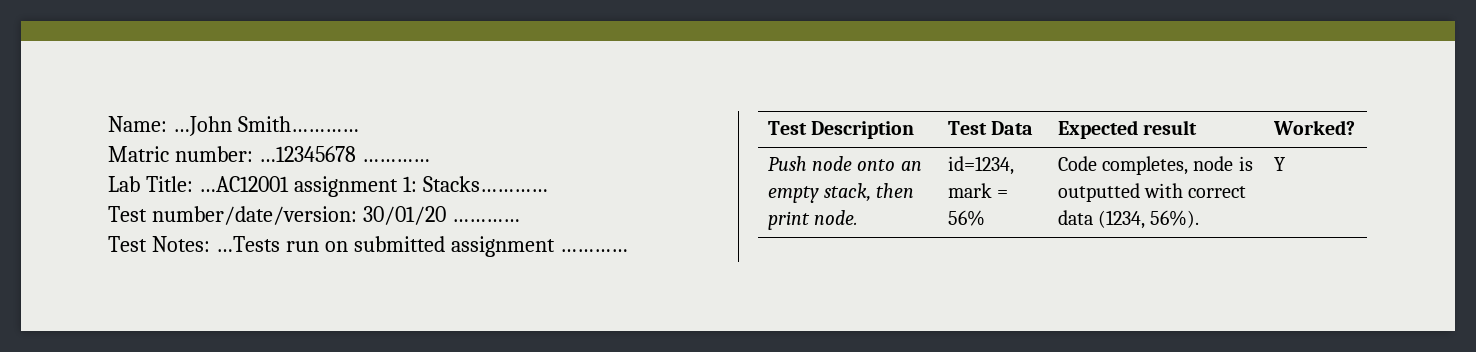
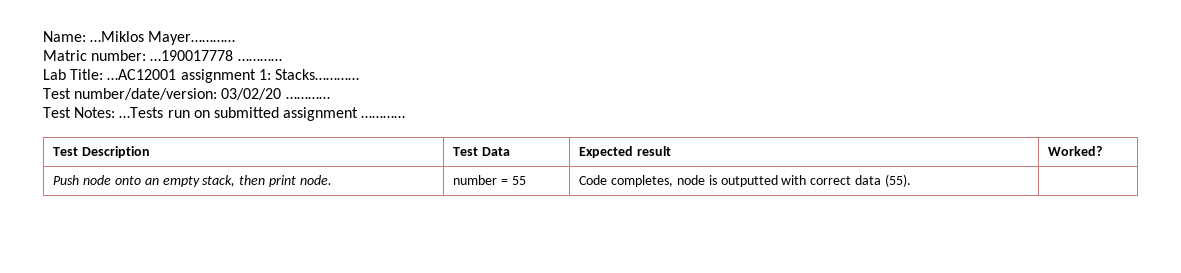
[172,116,359,136] …John Smith………… -> [90,31,236,45] …Miklos Mayer…………
[258,146,356,162] …12345678 -> [150,50,234,61] …190017778
[362,206,446,225] 30/01/20 -> [221,88,282,100] 03/02/20
[947,156,1014,175] [947,183,1008,198] [947,210,985,226] id=1234, mark = 56% -> [453,175,526,185] number = 55
[1097,210,1200,229] [1273,157,1286,171] (1234, 56%). | Y -> [884,174,911,187] (55). |

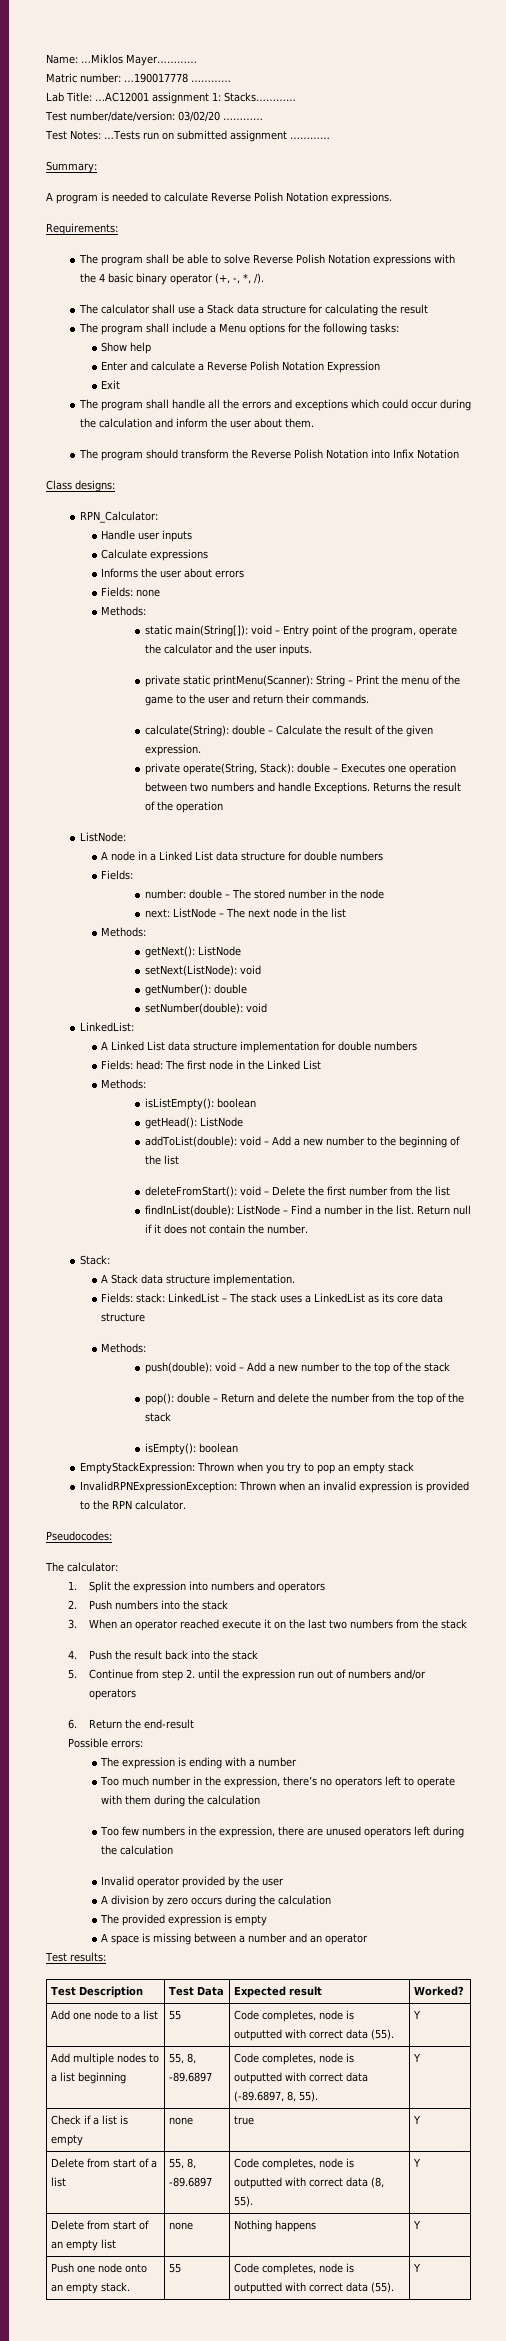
(406, 117) none -> [46,161,97,173] [46,192,392,204] [46,223,118,235] [78,254,455,266] [79,273,264,285] [78,304,428,316] [78,323,399,335] [101,342,152,354] [101,361,381,373] [101,380,121,389] [78,399,471,411] [79,418,314,428] [78,449,459,461] [46,480,115,492] [79,511,158,523] [101,530,193,542] [101,549,209,561] [101,568,245,578] [101,587,161,597] [101,606,147,616] [144,625,457,637] [144,644,312,656] [144,675,460,687] [144,694,369,706] [144,725,433,737] [144,744,201,756] [144,763,456,775] [144,782,461,794] [144,801,223,813] [79,832,126,842] [101,851,384,861] [101,870,134,880] [144,889,384,899] [144,908,346,918] [101,927,147,937] [144,946,241,958] [144,965,261,976] [144,984,247,996] [144,1003,267,1014] [79,1022,134,1032] [101,1041,418,1053] [101,1060,322,1070] [101,1079,147,1089] [144,1098,256,1110] [144,1117,243,1129] [144,1136,460,1148] [144,1155,179,1165] [144,1186,450,1197] [144,1205,471,1216] [144,1224,308,1234] [79,1255,110,1265] [101,1274,296,1286] [101,1293,444,1303] [101,1313,146,1322] [101,1343,147,1353] [144,1362,450,1374] [144,1393,464,1405] [144,1412,171,1422] [144,1443,238,1455] [79,1462,414,1474] [79,1481,469,1493] [79,1500,186,1510] [46,1531,112,1541] [45,1562,118,1572] [67,1581,326,1593] [67,1600,229,1610] [67,1619,468,1631] [67,1650,259,1660] [67,1669,427,1681] [89,1689,137,1700] [67,1719,195,1729] [67,1738,143,1748] [100,1757,298,1769] [100,1776,456,1788] [101,1795,261,1807] [100,1826,465,1838] [101,1845,174,1855] [101,1876,285,1888] [101,1895,332,1907] [100,1914,268,1926] [101,1933,369,1945] [45,1952,106,1962] // Summary: // A program is needed to calculate Reverse Polish Notation expressions. // Requirements: // The program shall be able to solve Reverse Polish Notation expressions with the 4 basic binary operator (+, -, *, /). // The calculator shall use a Stack data structure for calculating the result // The program shall include a Menu options for the following tasks: // Show help // Enter and calculate a Reverse Polish Notation Expression // Exit // The program shall handle all the errors and exceptions which could occur during the calculation and inform the user about them. // The program should transform the Reverse Polish Notation into Infix Notation // Class designs: // RPN_Calculator: // Handle user inputs // Calculate expressions // Informs the user about errors // Fields: none // Methods: // static main(String[]): void – Entry point of the program, operate the calculator and the user inputs. // private static printMenu(Scanner): String – Print the menu of the game to the user and return their commands. // calculate(String): double – Calculate the result of the given expression. // private operate(String, Stack): double – Executes one operation between two numbers and handle Exceptions. Returns the result of the operation // ListNode: // A node in a Linked List data structure for double numbers // Fields: // number: double – The stored number in the node // next: ListNode – The next node in the list // Methods: // getNext(): ListNode // setNext(ListNode): void // getNumber(): double // setNumber(double): void // LinkedList: // A Linked List data structure implementation for double numbers // Fields: head: The first node in the Linked List // Methods: // isListEmpty(): boolean // getHead(): ListNode // addToList(double): void – Add a new number to the beginning of the list // deleteFromStart(): void – Delete the first number from the list // findInList(double): ListNode – Find a number in the list. Return null if it does not contain the number. // Stack: // A Stack data structure implementation. // Fields: stack: LinkedList – The stack uses a LinkedList as its core data structure // Methods: // push(double): void – Add a new number to the top of the stack // pop(): double – Return and delete the number from the top of the stack // isEmpty(): boolean // EmptyStackExpression: Thrown when you try to pop an empty stack // InvalidRPNExpressionException: Thrown when an invalid expression is provided to the RPN calculator. // Pseudocodes: // The calculator: // 1. Split the expression into numbers and operators // 2. Push numbers into the stack // 3. When an operator reached execute it on the last two numbers from the stack // 4. Push the result back into the stack // 5. Continue from step 2. until the expression run out of numbers and/or operators // 6. Return the end-result // Possible errors: // The expression is ending with a number // Too much number in the expression, there’s no operators left to operate with them during the calculation // Too few numbers in the expression, there are unused operators left during the calculation // Invalid operator provided by the user // A division by zero occurs during the calculation // The provided expression is empty // A space is missing between a number and an operator // Test results:
[53,175,332,187] [453,175,509,185] Push node onto an empty stack, then print node. | number = -> [51,2010,159,2020] Add one node to a list |
(911, 180) none -> [413,2010,422,2019] [51,2053,160,2065] [51,2072,127,2084] [169,2053,197,2064] [169,2072,213,2082] [234,2053,355,2065] [234,2072,369,2084] [234,2091,319,2102] [413,2053,422,2062] [51,2115,129,2125] [51,2135,84,2146] [169,2117,194,2125] [234,2116,255,2125] [413,2115,422,2124] [51,2158,158,2168] [51,2177,67,2187] [169,2158,197,2169] [169,2177,213,2187] [234,2158,355,2170] [234,2177,385,2189] [234,2196,254,2207] [413,2158,422,2167] [51,2220,150,2230] [51,2239,117,2251] [169,2222,194,2230] [234,2220,317,2232] [413,2220,422,2229] [51,2263,148,2273] [51,2282,131,2294] [169,2263,182,2273] [234,2263,355,2275] [234,2282,395,2294] [413,2263,422,2272] Y // Add multiple nodes to a list beginning | 55, 8, -89.6897 | Code completes, node is outputted with correct data (-89.6897, 8, 55). | Y // Check if a list is empty | none | true | Y // Delete from start of a list | 55, 8, -89.6897 | Code completes, node is outputted with correct data (8, 55). | Y // Delete from start of an empty list | none | Nothing happens | Y // Push one node onto an empty stack. | 55 | Code completes, node is outputted with correct data (55). | Y

